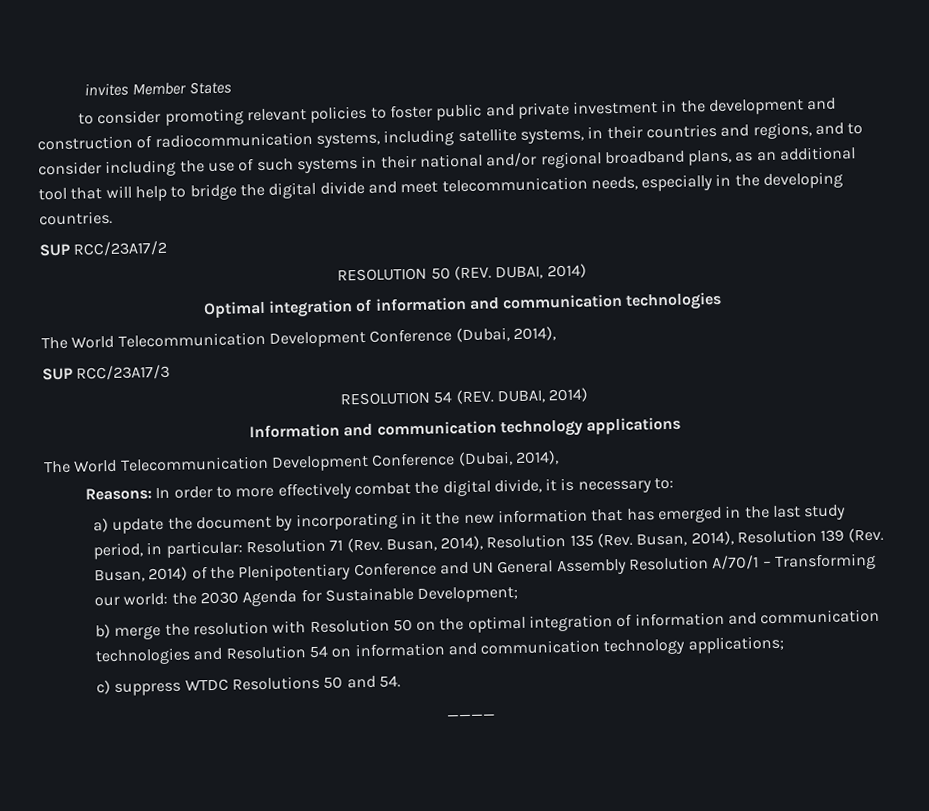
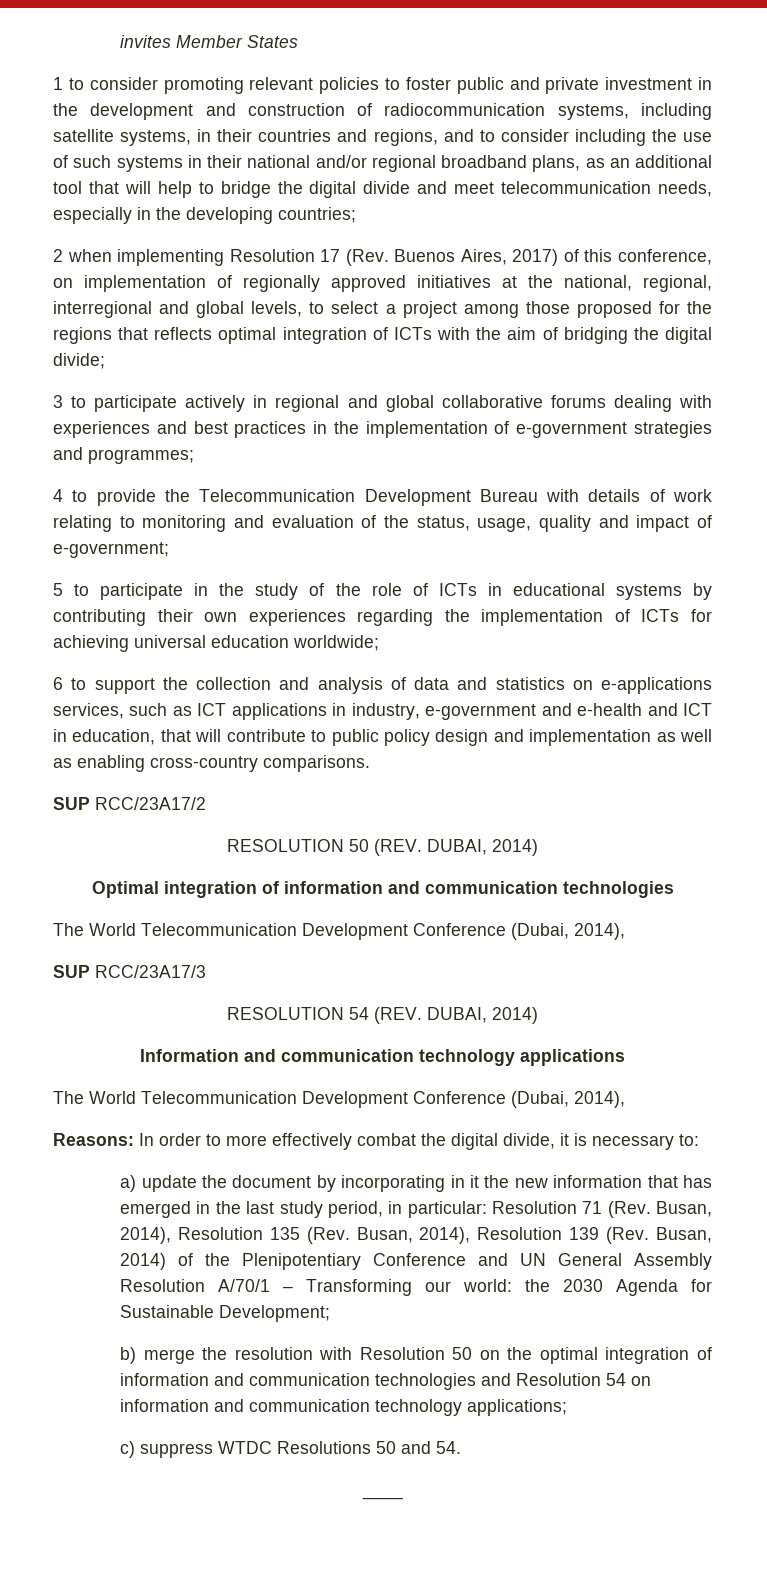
(232, 88) none -> [53,77,63,90] 1
[39,210,113,226] countries. -> [278,207,356,223] [53,249,712,266] [53,275,712,292] [53,301,712,318] [53,327,712,344] [53,353,105,369] [53,395,712,412] [53,421,712,438] [53,447,194,464] [53,489,712,506] [53,515,712,532] [53,542,169,558] [53,583,712,600] [53,609,712,626] [53,635,379,652] [53,677,712,694] [53,703,713,720] [53,729,712,746] [53,755,370,772] countries; // 2 when implementing Resolution 17 (Rev. Buenos Aires, 2017) of this conference, on implementation of regionally approved initiatives at the national, regional, interregional and global levels, to select a project among those proposed for the regions that reflects optimal integration of ICTs with the aim of bridging the digital divide; // 3 to participate actively in regional and global collaborative forums dealing with experiences and best practices in the implementation of e-government strategies and programmes; // 4 to provide the Telecommunication Development Bureau with details of work relating to monitoring and evaluation of the status, usage, quality and impact of e-government; // 5 to participate in the study of the role of ICTs in educational systems by contributing their own experiences regarding the implementation of ICTs for achieving universal education worldwide; // 6 to support the collection and analysis of data and statistics on e-applications services, such as ICT applications in industry, e-government and e-health and ICT in education, that will contribute to public policy design and implementation as well as enabling cross-country comparisons.

